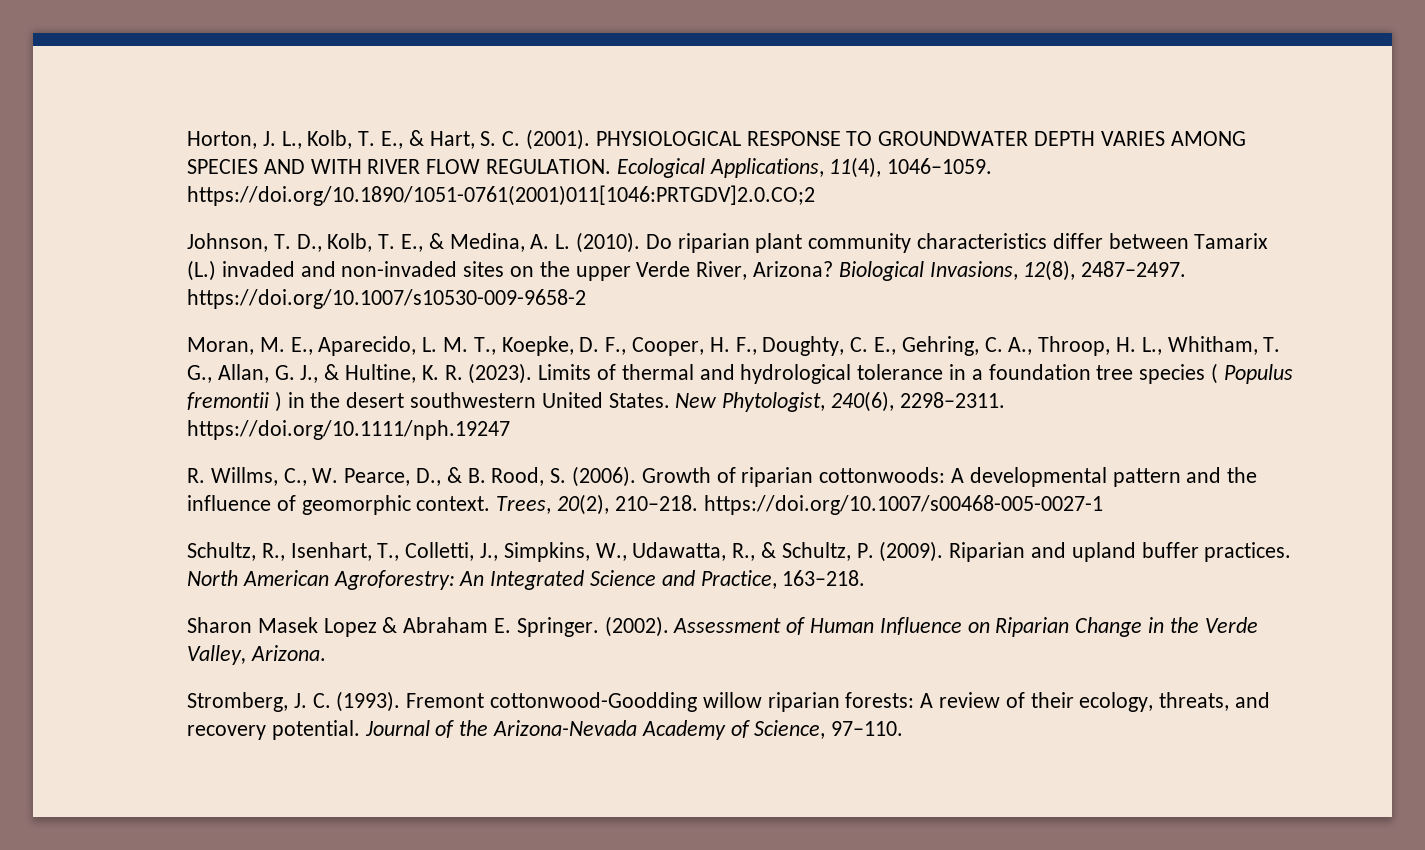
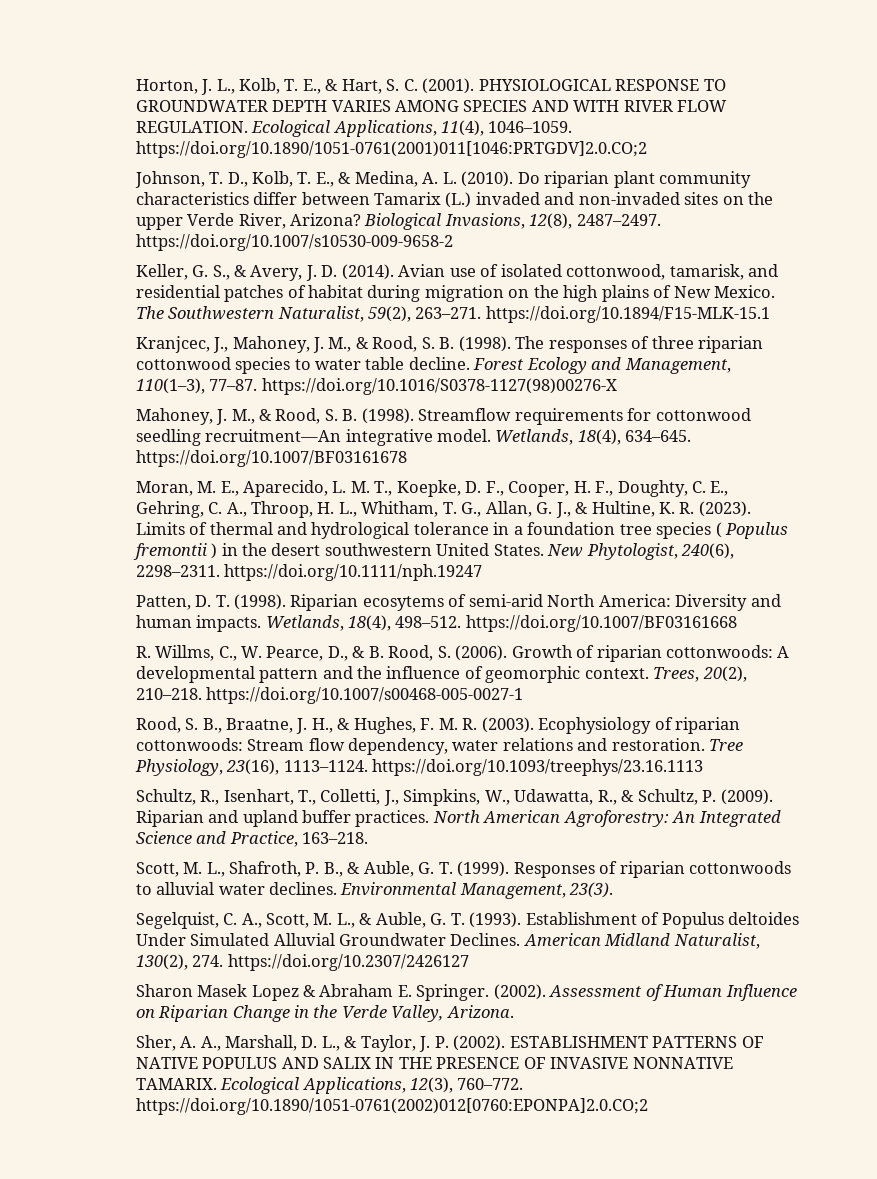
(586, 299) none -> [135,264,778,281] [135,285,776,302] [135,306,770,323] [135,336,763,353] [135,357,731,374] [135,378,617,395] [135,408,751,425] [135,429,692,446] [135,450,407,467] // Keller, G. S., & Avery, J. D. (2014). Avian use of isolated cottonwood, tamarisk, and residential patches of habitat during migration on the high plains of New Mexico. The Southwestern Naturalist, 59(2), 263–271. https://doi.org/10.1894/F15-MLK-15.1 // Kranjcec, J., Mahoney, J. M., & Rood, S. B. (1998). The responses of three riparian cottonwood species to water table decline. Forest Ecology and Management, 110(1–3), 77–87. https://doi.org/10.1016/S0378-1127(98)00276-X // Mahoney, J. M., & Rood, S. B. (1998). Streamflow requirements for cottonwood seedling recruitment—An integrative model. Wetlands, 18(4), 634–645. https://doi.org/10.1007/BF03161678
(510, 430) none -> [135,594,781,611] [135,615,737,632] // Patten, D. T. (1998). Riparian ecosytems of semi-arid North America: Diversity and human impacts. Wetlands, 18(4), 498–512. https://doi.org/10.1007/BF03161668
(1103, 505) none -> [135,717,740,734] [135,738,744,755] [134,759,703,776] // Rood, S. B., Braatne, J. H., & Hughes, F. M. R. (2003). Ecophysiology of riparian cottonwoods: Stream flow dependency, water relations and restoration. Tree Physiology, 23(16), 1113–1124. https://doi.org/10.1093/treephys/23.16.1113
(866, 578) none -> [135,861,791,878] [135,882,614,899] [135,912,799,929] [135,933,760,949] [135,954,469,971] // Scott, M. L., Shafroth, P. B., & Auble, G. T. (1999). Responses of riparian cottonwoods to alluvial water declines. Environmental Management, 23(3). // Segelquist, C. A., Scott, M. L., & Auble, G. T. (1993). Establishment of Populus deltoides Under Simulated Alluvial Groundwater Declines. American Midland Naturalist, 130(2), 274. https://doi.org/10.2307/2426127
[186,691,1271,712] [186,720,904,740] Stromberg, J. C. (1993). Fremont cottonwood-Goodding willow riparian forests: A review of their ecology, threats, and recovery potential. Journal of the Arizona-Nevada Academy of Science, 97–110. -> [135,1035,764,1052] [135,1057,733,1069] [135,1077,524,1094] [135,1098,648,1115] Sher, A. A., Marshall, D. L., & Taylor, J. P. (2002). ESTABLISHMENT PATTERNS OF NATIVE POPULUS AND SALIX IN THE PRESENCE OF INVASIVE NONNATIVE TAMARIX. Ecological Applications, 12(3), 760–772. https://doi.org/10.1890/1051-0761(2002)012[0760:EPONPA]2.0.CO;2

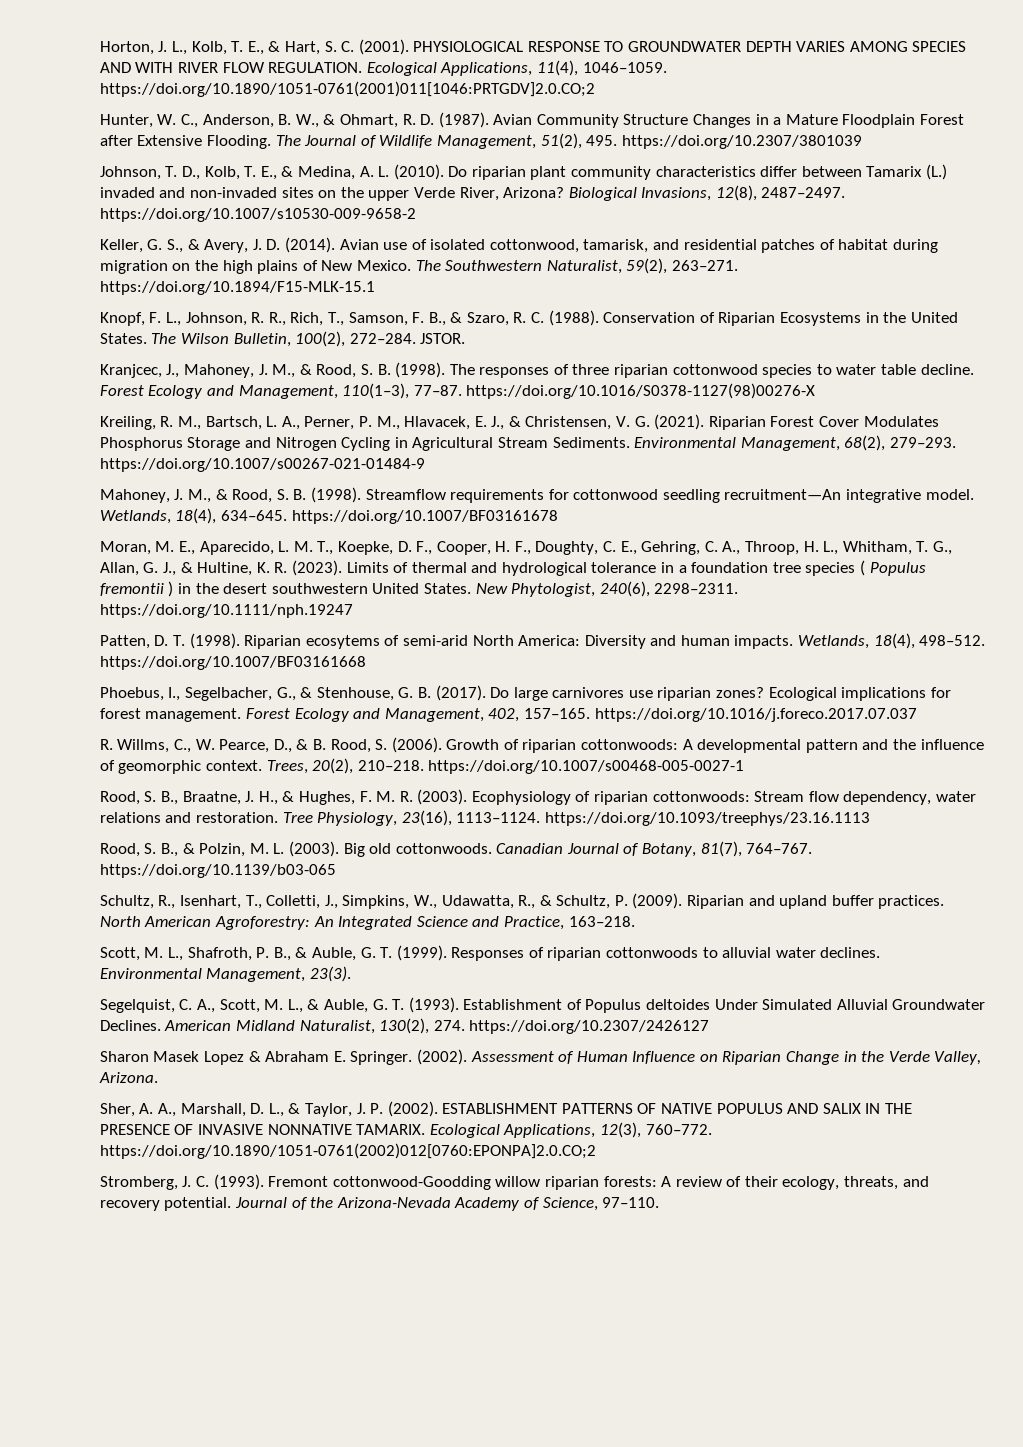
(647, 149) none -> [99,112,965,128] [99,133,862,149] // Hunter, W. C., Anderson, B. W., & Ohmart, R. D. (1987). Avian Community Structure Changes in a Mature Floodplain Forest after Extensive Flooding. The Journal of Wildlife Management, 51(2), 495. https://doi.org/10.2307/3801039
(770, 314) none -> [99,310,958,326] [99,331,466,347] // Knopf, F. L., Johnson, R. R., Rich, T., Samson, F. B., & Szaro, R. C. (1988). Conservation of Riparian Ecosystems in the United States. The Wilson Bulletin, 100(2), 272–284. JSTOR.
(617, 386) none -> [99,414,939,430] [99,435,956,451] [99,458,425,472] // Kreiling, R. M., Bartsch, L. A., Perner, P. M., Hlavacek, E. J., & Christensen, V. G. (2021). Riparian Forest Cover Modulates Phosphorus Storage and Nitrogen Cycling in Agricultural Stream Sediments. Environmental Management, 68(2), 279–293. https://doi.org/10.1007/s00267-021-01484-9
(737, 623) none -> [99,685,951,701] [99,708,917,722] // Phoebus, I., Segelbacher, G., & Stenhouse, G. B. (2017). Do large carnivores use riparian zones? Ecological implications for forest management. Forest Ecology and Management, 402, 157–165. https://doi.org/10.1016/j.foreco.2017.07.037
(703, 767) none -> [99,841,813,857] [99,864,336,878] // Rood, S. B., & Polzin, M. L. (2003). Big old cottonwoods. Canadian Journal of Botany, 81(7), 764–767. https://doi.org/10.1139/b03-065
(648, 1106) none -> [99,1174,929,1190] [99,1197,660,1211] // Stromberg, J. C. (1993). Fremont cottonwood-Goodding willow riparian forests: A review of their ecology, threats, and recovery potential. Journal of the Arizona-Nevada Academy of Science, 97–110.

